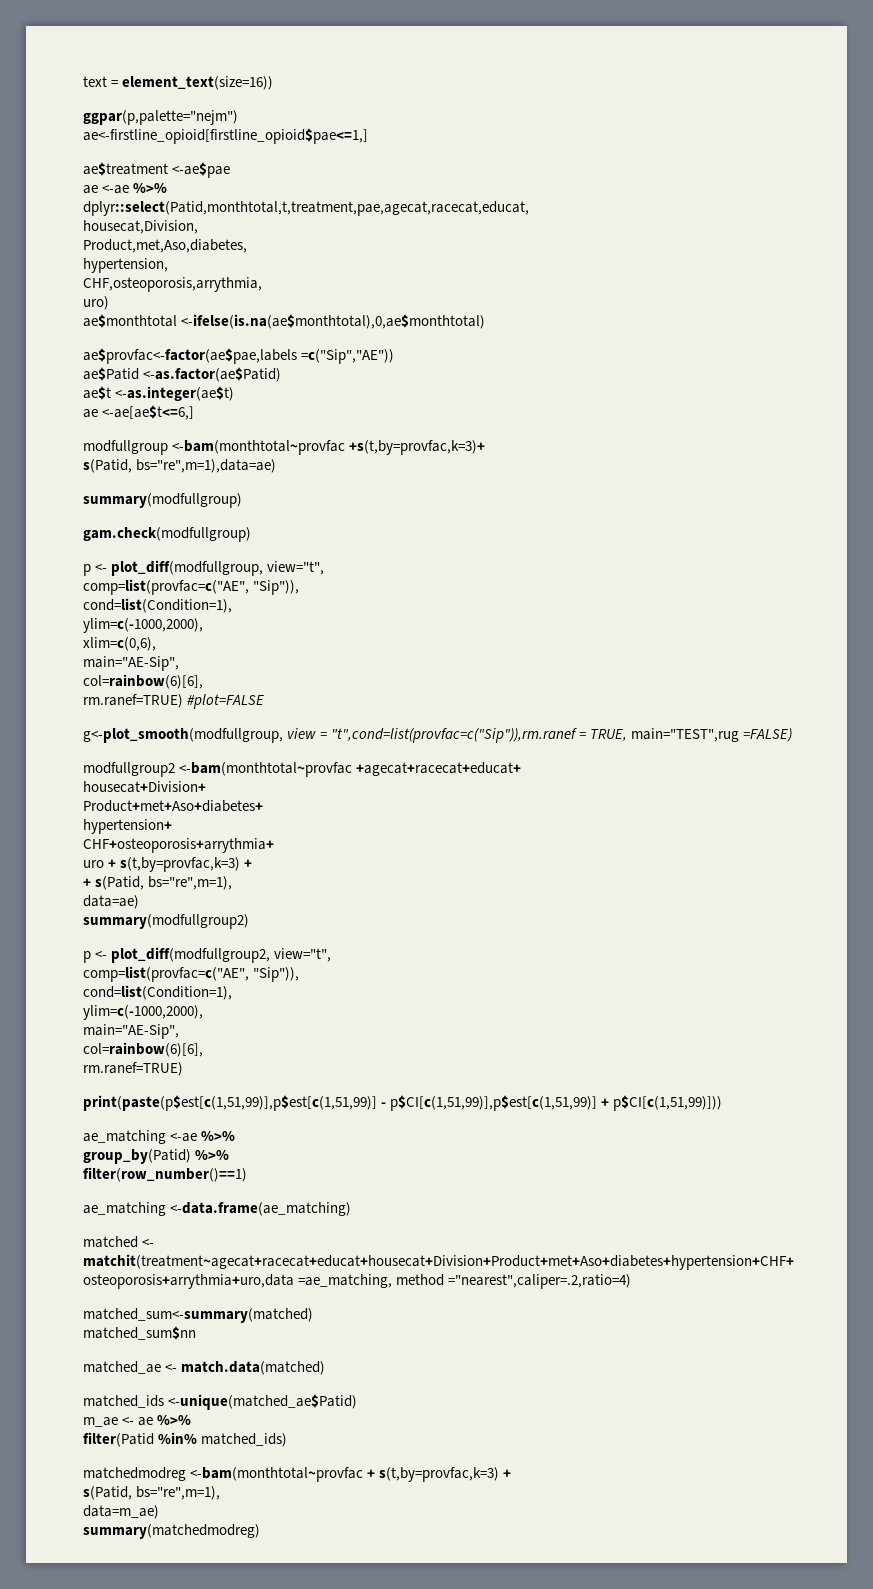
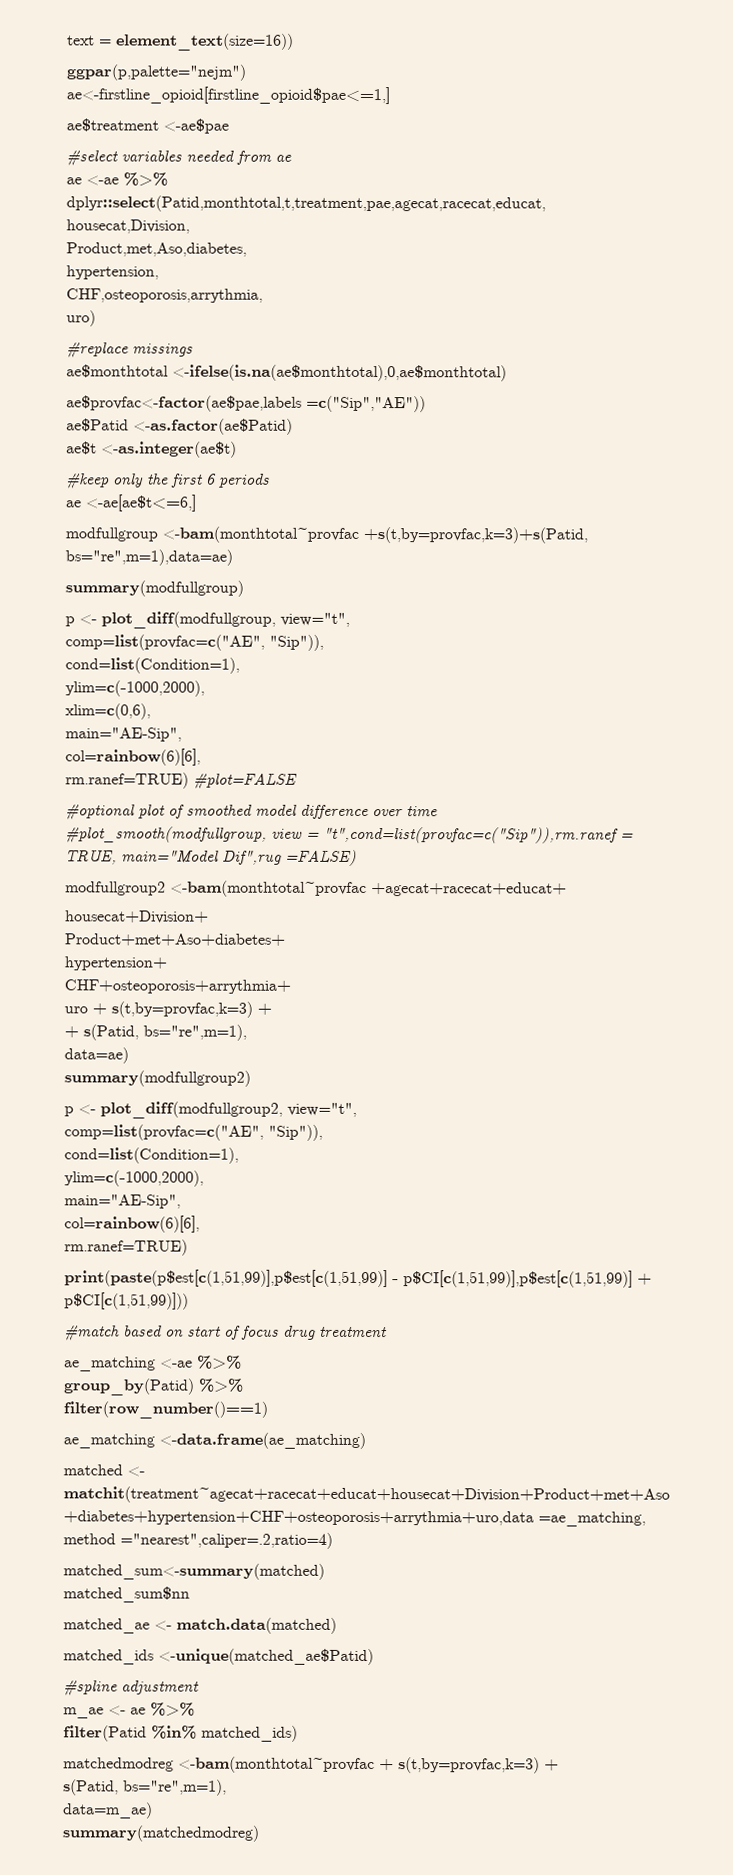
(231, 170) none -> [66,150,292,166] // #select variables needed from ae
(109, 303) none -> [66,342,193,358] // #replace missings
(235, 393) none -> [66,473,270,489] // #keep only the first 6 periods
[349,440,486,455] [83,459,132,473] +s(t,by=provfac,k=3)+ // s(Patid, -> [363,526,588,544] +s(t,by=provfac,k=3)+s(Patid,
[83,527,251,542] // gam.check(modfullgroup) -> (244, 588) none
[83,728,283,743] g<-plot_smooth(modfullgroup, -> [65,804,438,820] [65,826,267,843] #optional plot of smoothed model difference over time // #plot_smooth(modfullgroup,
[631,728,740,742] main="TEST",rug -> [121,850,282,865] main="Model Dif",rug
(723, 1103) none -> [64,1325,387,1341] // #match based on start of focus drug treatment
(358, 1402) none -> [63,1680,199,1696] // #spline adjustment

